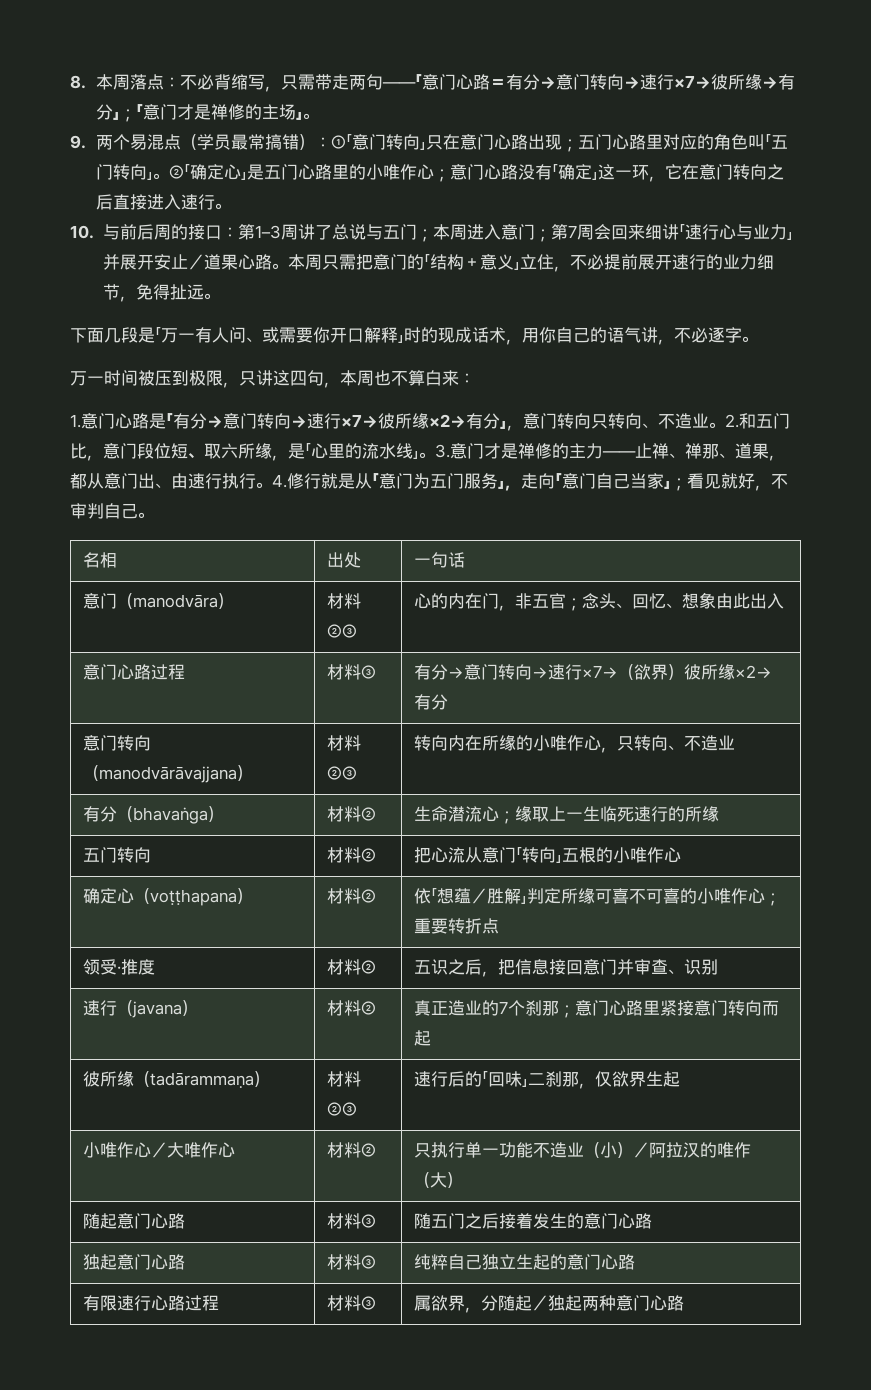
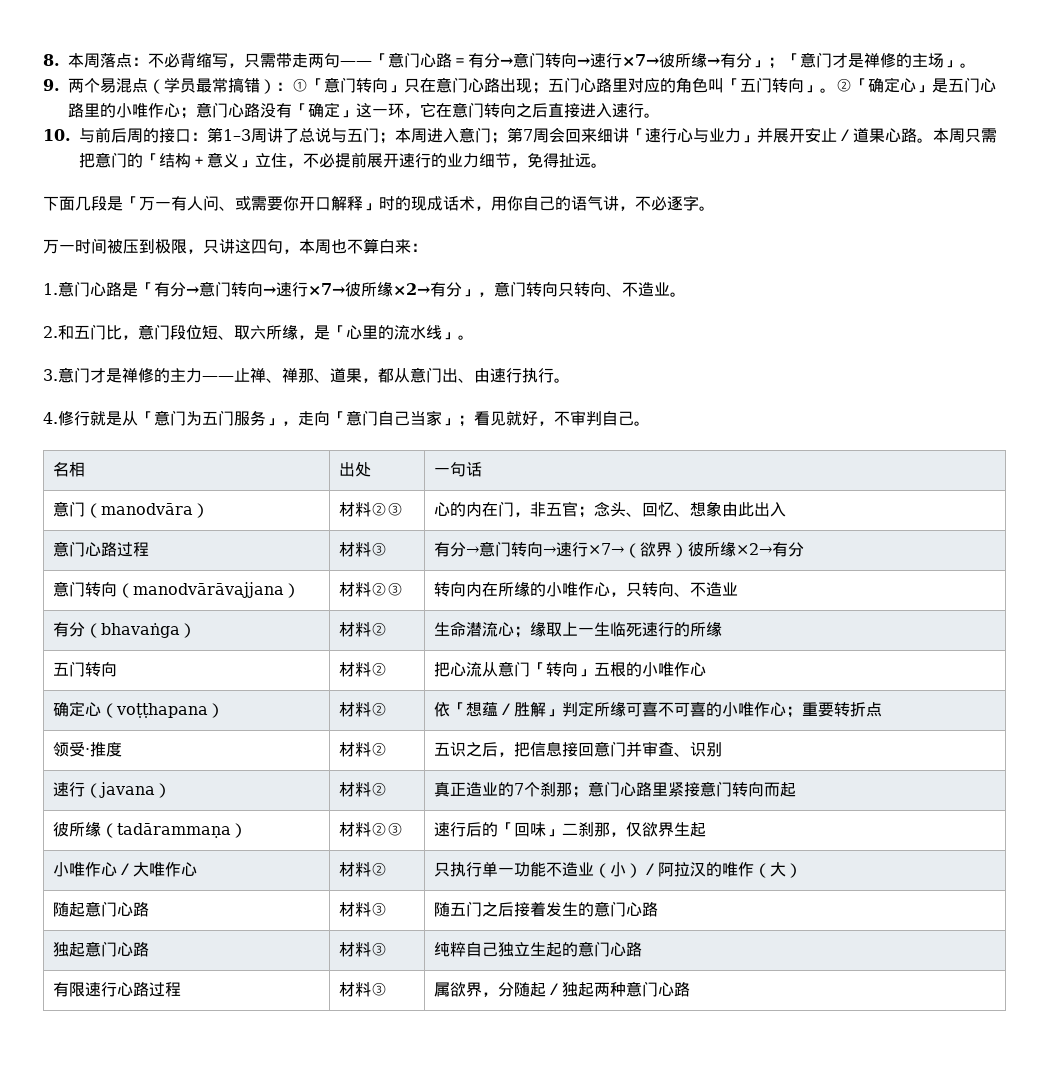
(725, 425) none -> (686, 294) //
(435, 455) none -> (474, 337) //
(272, 485) none -> (570, 380) //

